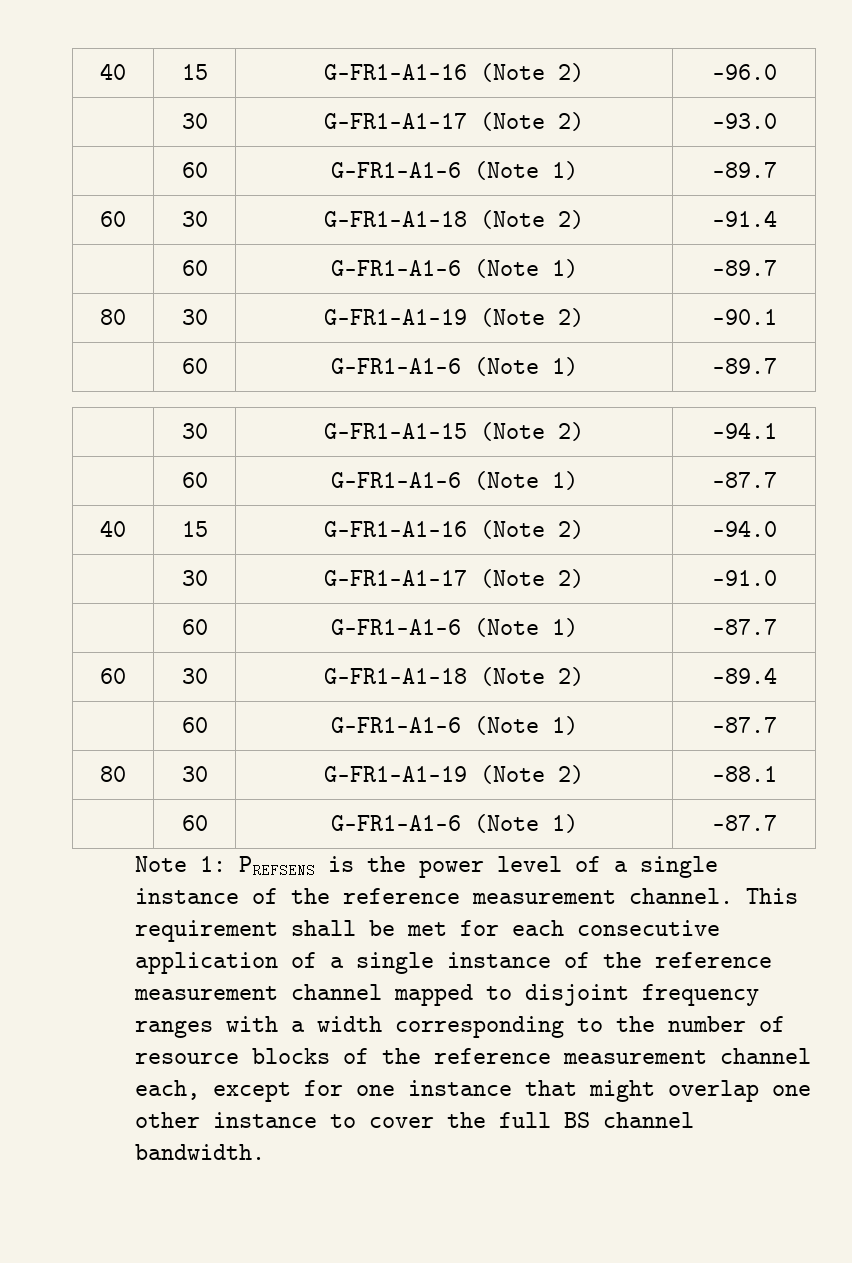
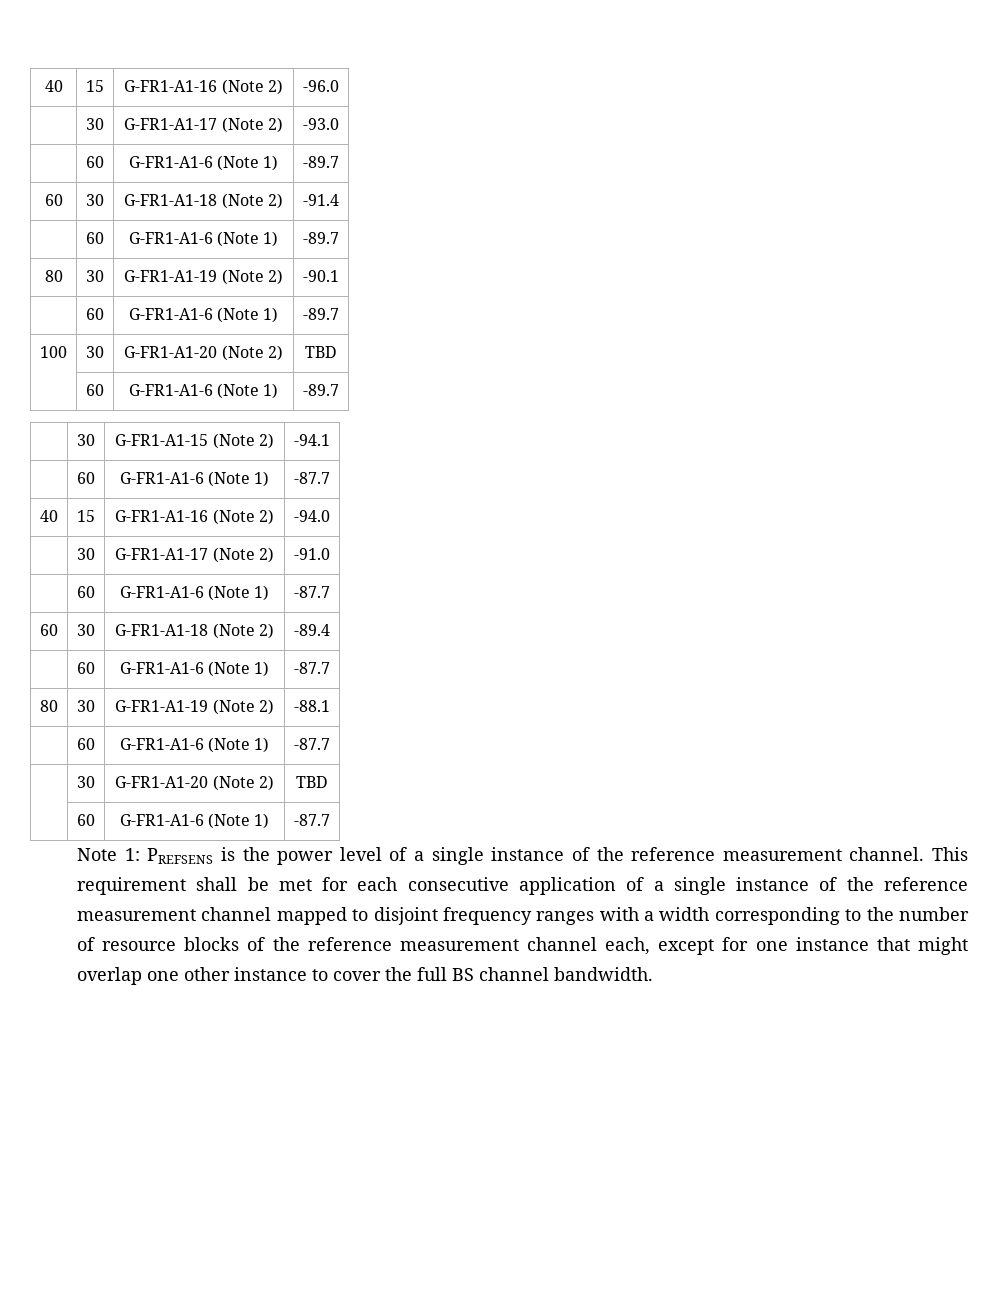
(777, 366) none -> [40,346,67,358] [86,346,104,358] [124,345,283,361] [305,346,337,358] [86,384,104,396] [128,383,279,399] [303,384,339,396] // 100 | 30 | G-FR1-A1-20 (Note 2) | TBD // | 60 | G-FR1-A1-6 (Note 1) | -89.7
(777, 823) none -> [77,776,95,788] [115,775,274,791] [296,776,328,788] [77,814,95,826] [119,813,270,829] [294,814,330,826] // | 30 | G-FR1-A1-20 (Note 2) | TBD // | 60 | G-FR1-A1-6 (Note 1) | -87.7

